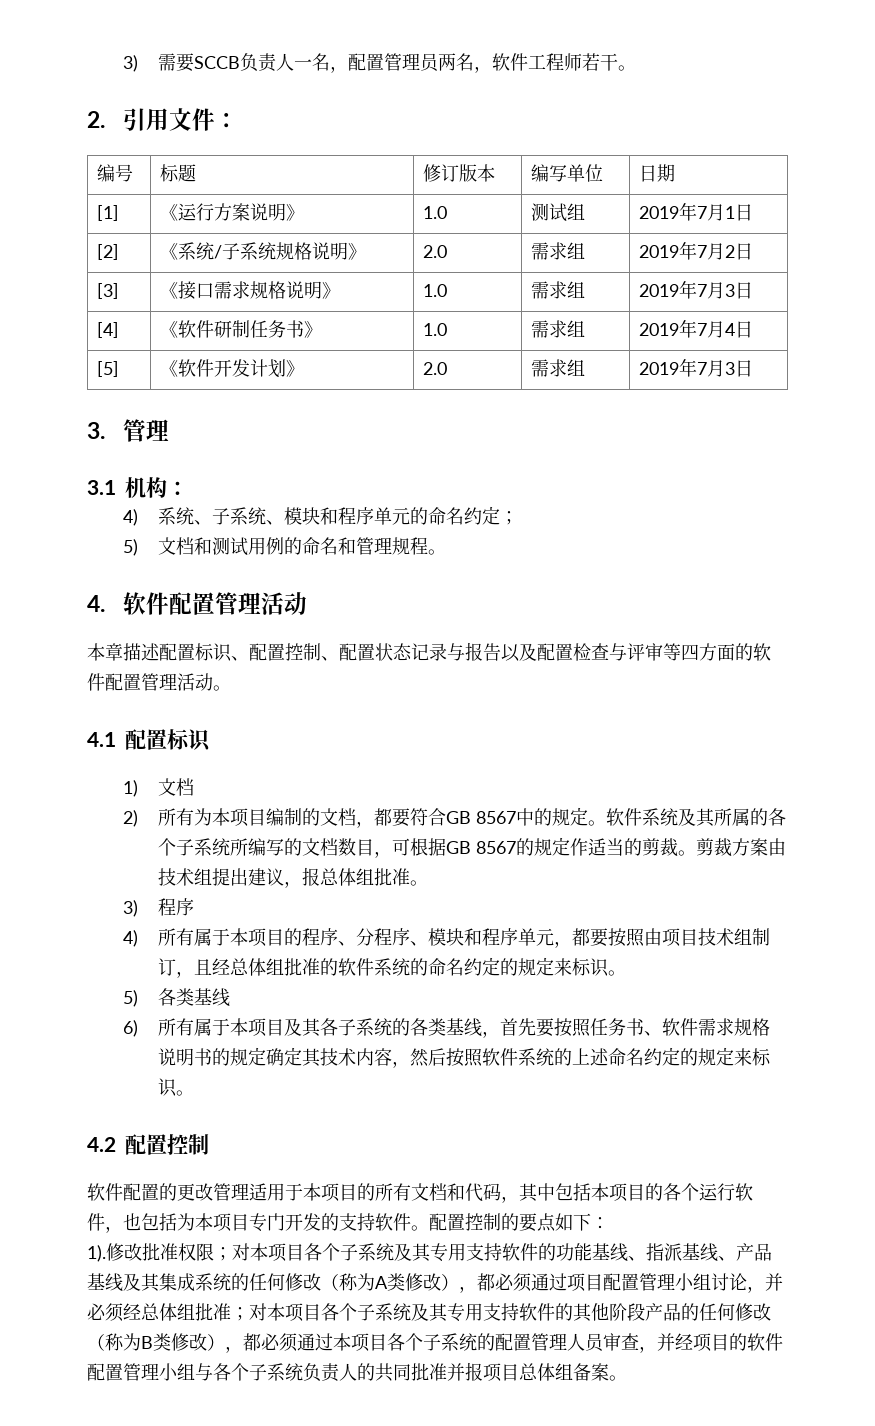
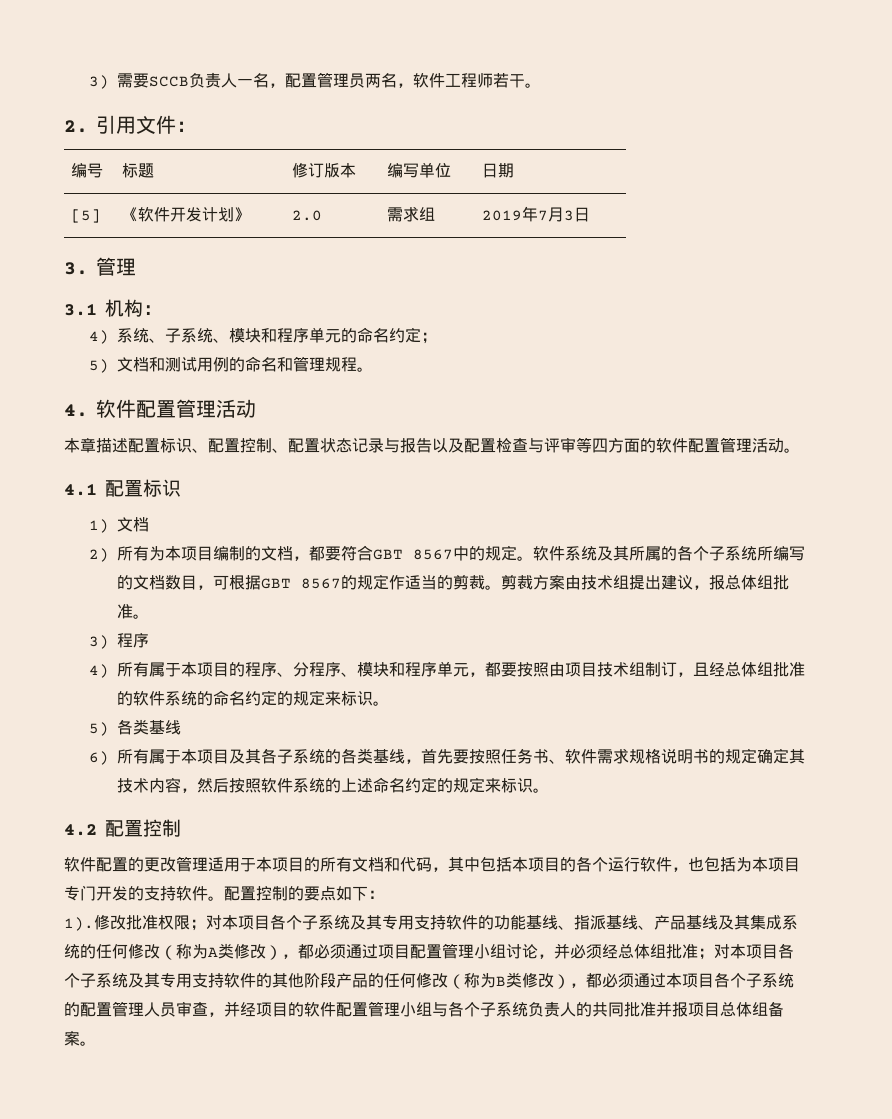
[97,205,120,221] [160,203,305,221] [423,206,448,219] [531,203,586,222] [639,202,754,221] [97,244,120,260] [160,242,367,260] [423,245,448,258] [531,242,586,260] [639,241,754,260] [97,283,120,299] [160,281,341,300] [423,284,448,297] [531,281,586,299] [639,280,754,299] [97,322,120,338] [160,320,323,338] [423,323,448,336] [531,320,586,338] [639,319,754,338] // [1] | 《运行方案说明》 | 1.0 | 测试组 | 2019年7月1日 // [2] | 《系统/子系统规格说明》 | 2.0 | 需求组 | 2019年7月2日 // [3] | 《接口需求规格说明》 | 1.0 | 需求组 | 2019年7月3日 // [4] | 《软件研制任务书》 | 1.0 | 需求组 | 2019年7月4日 -> (514, 170) none
[446,811,472,824] GB -> [372,549,403,560] GBT
[446,841,472,854] GB -> [260,578,291,589] GBT

